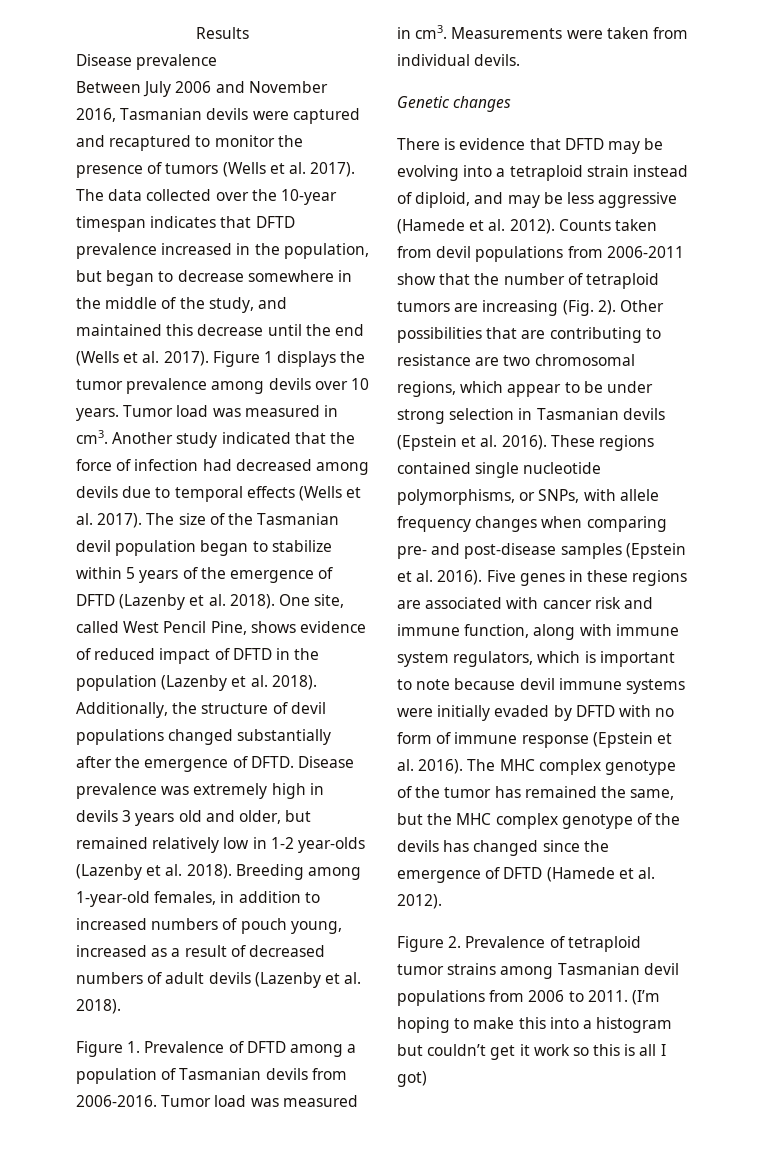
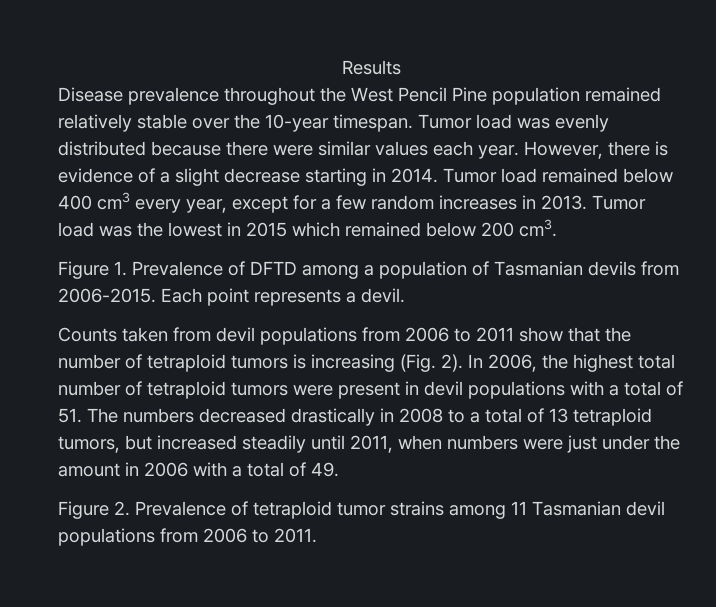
[76,81,328,97] [76,108,360,124] [76,135,303,151] [76,162,356,178] [76,189,337,205] [76,216,295,232] [76,243,369,259] [76,270,352,286] [76,297,287,313] [76,324,364,336] [76,351,366,367] [76,378,369,394] [76,405,338,421] [76,430,355,448] [76,459,369,475] [76,486,362,502] [76,513,340,528] [76,540,332,556] [76,567,334,583] [76,594,345,610] [76,621,366,635] [76,648,320,664] [76,675,317,691] [76,702,326,718] [76,729,332,745] [76,756,354,772] [76,783,324,799] [76,810,312,826] [76,837,365,853] [76,864,361,880] [76,891,320,907] [76,918,342,934] [76,945,325,957] [76,972,362,988] [76,999,121,1014] // Between July 2006 and November 2016, Tasmanian devils were captured and recaptured to monitor the presence of tumors (Wells et al. 2017). The data collected over the 10-year timespan indicates that DFTD prevalence increased in the population, but began to decrease somewhere in the middle of the study, and maintained this decrease until the end (Wells et al. 2017). Figure 1 displays the tumor prevalence among devils over 10 years. Tumor load was measured in cm3. Another study indicated that the force of infection had decreased among devils due to temporal effects (Wells et al. 2017). The size of the Tasmanian devil population began to stabilize within 5 years of the emergence of DFTD (Lazenby et al. 2018). One site, called West Pencil Pine, shows evidence of reduced impact of DFTD in the population (Lazenby et al. 2018). Additionally, the structure of devil populations changed substantially after the emergence of DFTD. Disease prevalence was extremely high in devils 3 years old and older, but remained relatively low in 1-2 year-olds (Lazenby et al. 2018). Breeding among 1-year-old females, in addition to increased numbers of pouch young, increased as a result of decreased numbers of adult devils (Lazenby et al. 2018). -> [224,87,661,105] [58,114,609,132] [58,141,668,159] [58,168,673,186] [58,192,646,213] [58,219,557,237] throughout the West Pencil Pine population remained relatively stable over the 10-year timespan. Tumor load was evenly distributed because there were similar values each year. However, there is evidence of a slight decrease starting in 2014. Tumor load remained below 400 cm3 every year, except for a few random increases in 2013. Tumor load was the lowest in 2015 which remained below 200 cm3.
[76,1095,358,1107] [397,25,688,39] [397,54,521,66] [397,96,512,112] [397,138,664,154] [397,165,688,181] [397,192,678,208] [397,219,555,234] 2006-2016. Tumor load was measured in cm3. Measurements were taken from individual devils. // Genetic changes // There is evidence that DFTD may be evolving into a tetraploid strain instead of diploid, and may be less aggressive (Hamede et al. 2012). -> [58,288,405,306] 2006-2015. Each point represents a devil. //
[606,246,684,258] 2006-2011 -> [405,327,514,342] 2006 to 2011
[454,303,479,312] are -> [293,354,306,369] is
[619,300,664,312] [397,327,661,343] [397,354,635,366] [397,381,653,397] [397,408,665,424] [397,435,654,451] [397,462,602,478] [397,489,659,505] [397,516,667,532] [397,543,686,559] [397,570,688,586] [397,597,653,609] [397,624,679,640] [397,651,675,667] [397,678,685,694] [397,705,675,721] [397,732,672,748] [397,759,676,775] [397,786,675,800] [397,813,681,829] [397,840,609,856] [397,867,655,883] [397,894,442,909] Other possibilities that are contributing to resistance are two chromosomal regions, which appear to be under strong selection in Tasmanian devils (Epstein et al. 2016). These regions contained single nucleotide polymorphisms, or SNPs, with allele frequency changes when comparing pre- and post-disease samples (Epstein et al. 2016). Five genes in these regions are associated with cancer risk and immune function, along with immune system regulators, which is important to note because devil immune systems were initially evaded by DFTD with no form of immune response (Epstein et al. 2016). The MHC complex genotype of the tumor has remained the same, but the MHC complex genotype of the devils has changed since the emergence of DFTD (Hamede et al. 2012). -> [468,354,675,372] [58,381,683,399] [58,408,652,426] [58,435,680,453] [58,462,339,477] In 2006, the highest total number of tetraploid tumors were present in devil populations with a total of 51. The numbers decreased drastically in 2008 to a total of 13 tetraploid tumors, but increased steadily until 2011, when numbers were just under the amount in 2006 with a total of 49.
(554, 972) none -> [511,501,527,515] 11
[631,990,660,1005] [397,1017,673,1033] [397,1044,666,1060] [397,1071,427,1087] (I’m hoping to make this into a histogram but couldn’t get it work so this is all I got) -> (317, 535) none

